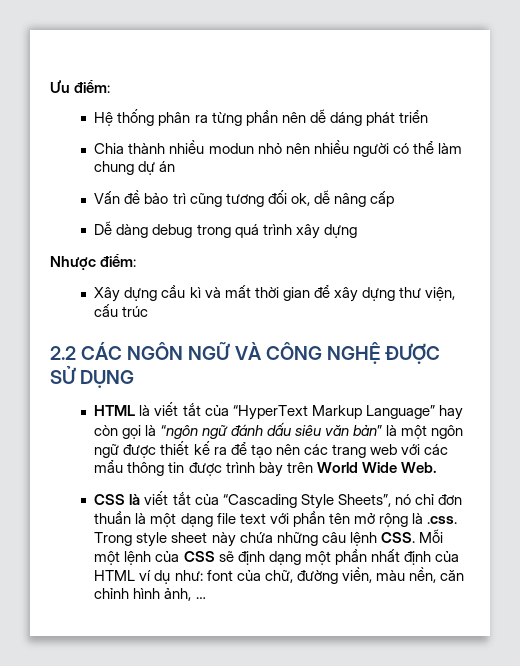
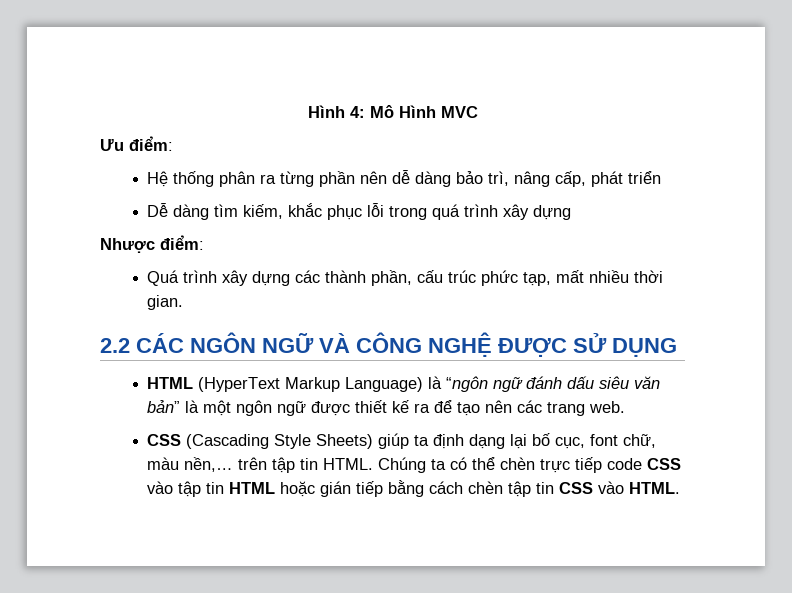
(50, 86) none -> [307,105,478,118] Hình 4: Mô Hình MVC //
[329,110,428,126] [94,140,462,157] [94,161,176,175] [94,190,394,207] [94,221,193,238] dáng phát triển // Chia thành nhiều modun nhỏ nên nhiều người có thể làm chung dự án // Vấn đề bảo trì cũng tương đối ok, dễ nâng cấp // Dễ dàng debug -> [415,171,662,187] [147,203,385,220] dàng bảo trì, nâng cấp, phát triển // Dễ dàng tìm kiếm, khắc phục lỗi
[94,285,455,302] [94,304,149,317] Xây dựng cầu kì và mất thời gian để xây dựng thư viện, cấu trúc -> [147,270,664,286] [147,295,184,310] Quá trình xây dựng các thành phần, cấu trúc phức tạp, mất nhiều thời gian.
[139,402,463,420] [94,425,142,439] là viết tắt của “HyperText Markup Language” hay còn gọi -> [198,377,424,392] (HyperText Markup Language)
[369,444,448,455] [94,460,437,477] [94,491,462,509] [94,511,457,527] [94,529,443,547] [94,549,459,565] [94,567,464,584] [94,588,206,601] web với các mẩu thông tin được trình bày trên World Wide Web. // CSS là viết tắt của “Cascading Style Sheets”, nó chỉ đơn thuần là một dạng file text với phần tên mở rộng là .css. Trong style sheet này chứa những câu lệnh CSS. Mỗi một lệnh của CSS sẽ định dạng một phần nhất định của HTML ví dụ như: font của chữ, đường viền, màu nền, căn chỉnh hình ảnh, … -> [589,401,626,413] [147,433,657,449] [147,457,682,473] [147,480,681,497] web. // CSS (Cascading Style Sheets) giúp ta định dạng lại bố cục, font chữ, màu nền,… trên tập tin HTML. Chúng ta có thể chèn trực tiếp code CSS vào tập tin HTML hoặc gián tiếp bằng cách chèn tập tin CSS vào HTML.

